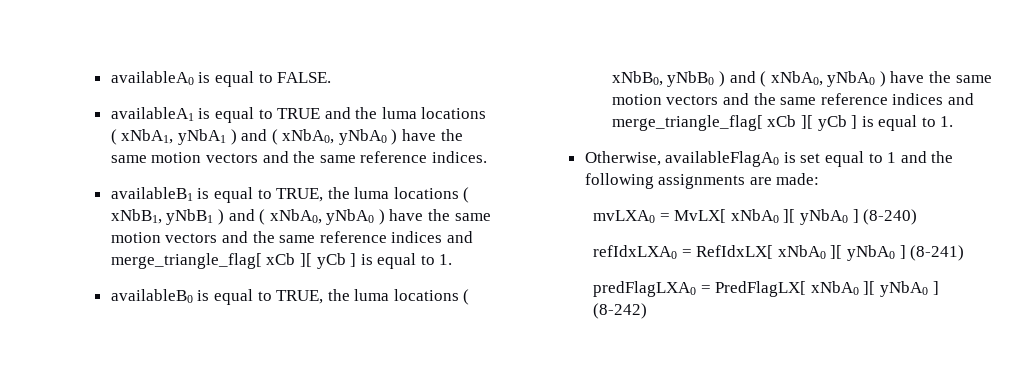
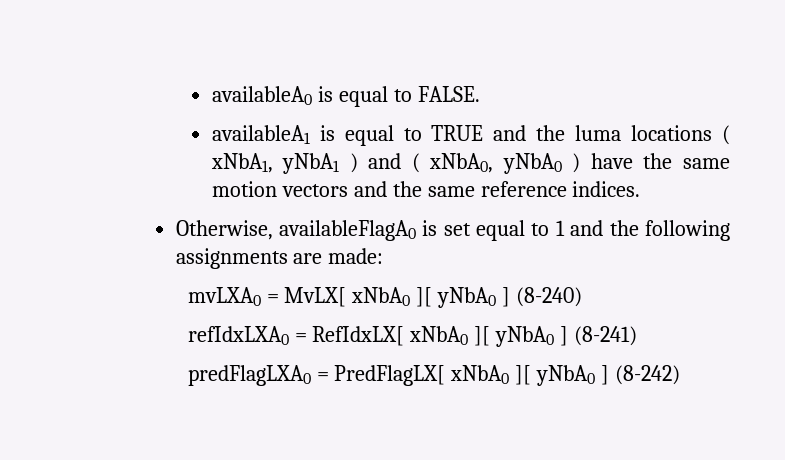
[110,187,470,203] [110,209,491,225] [110,231,473,243] [110,253,453,269] [110,289,470,305] [611,71,992,87] [611,93,974,105] [611,115,954,131] // availableB1 is equal to TRUE, the luma locations ( xNbB1, yNbB1 ) and ( xNbA0, yNbA0 ) have the same motion vectors and the same reference indices and merge_triangle_flag[ xCb ][ yCb ] is equal to 1. // availableB0 is equal to TRUE, the luma locations ( xNbB0, yNbB0 ) and ( xNbA0, yNbA0 ) have the same motion vectors and the same reference indices and merge_triangle_flag[ xCb ][ yCb ] is equal to 1. -> (641, 189) none

